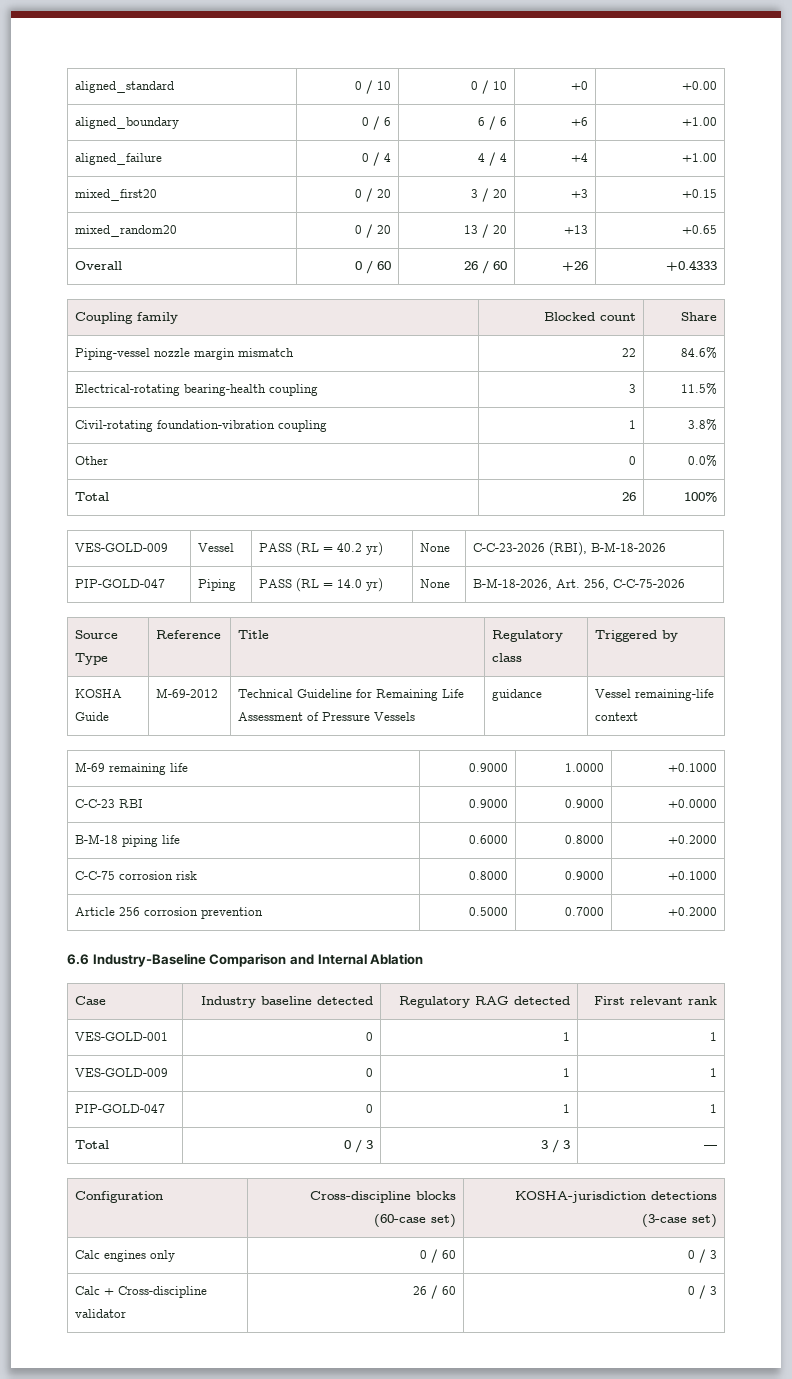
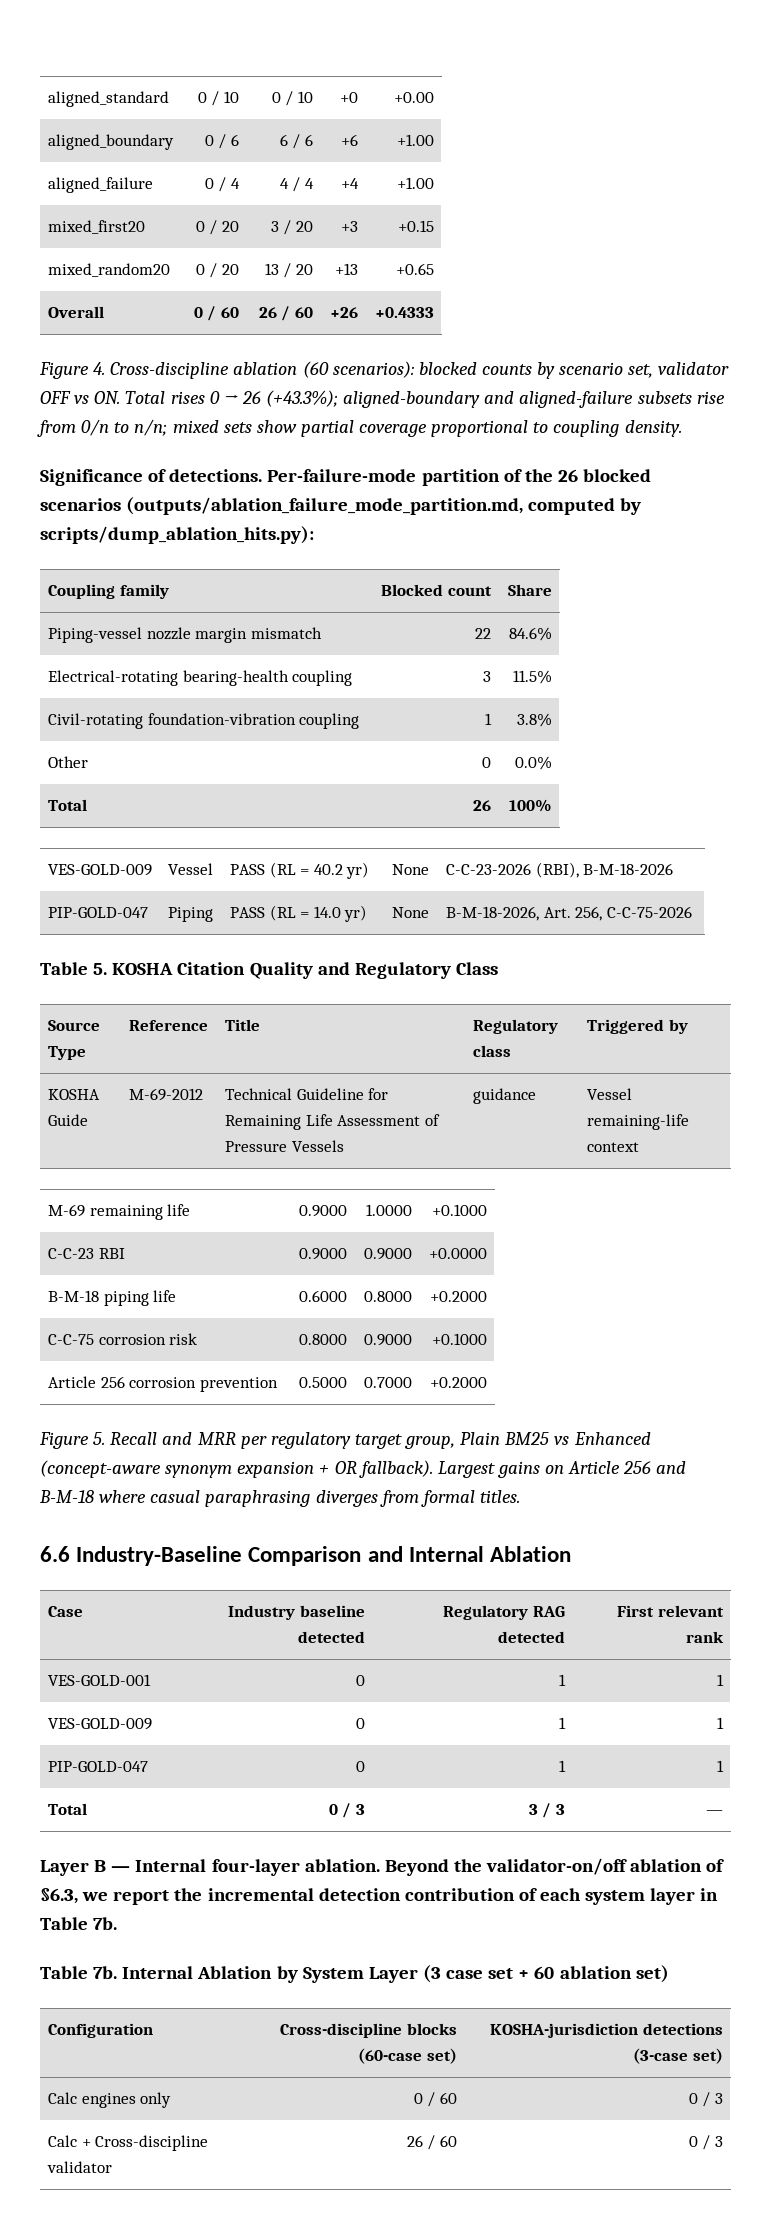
(718, 265) none -> [39,361,730,379] [40,390,725,408] [37,419,682,437] [40,469,652,486] [40,497,642,515] [40,526,314,544] // Figure 4. Cross-discipline ablation (60 scenarios): blocked counts by scenario set, validator OFF vs ON. Total rises 0 → 26 (+43.3%); aligned-boundary and aligned-failure subsets rise from 0/n to n/n; mixed sets show partial coverage proportional to coupling density. // Significance of detections. Per-failure-mode partition of the 26 blocked scenarios (outputs/ablation_failure_mode_partition.md, computed by scripts/dump_ablation_hits.py):
(685, 583) none -> [40,962,498,979] // Table 5. KOSHA Citation Quality and Regulatory Class
(718, 911) none -> [39,1432,651,1449] [40,1460,687,1478] [39,1490,520,1507] // Figure 5. Recall and MRR per regulatory target group, Plain BM25 vs Enhanced (concept-aware synonym expansion + OR fallback). Largest gains on Article 256 and B-M-18 where casual paraphrasing diverges from formal titles.
(718, 1147) none -> [40,1858,725,1876] [40,1888,719,1905] [40,1917,118,1930] [40,1965,669,1983] // Layer B — Internal four-layer ablation. Beyond the validator-on/off ablation of §6.3, we report the incremental detection contribution of each system layer in Table 7b. // Table 7b. Internal Ablation by System Layer (3 case set + 60 ablation set)

